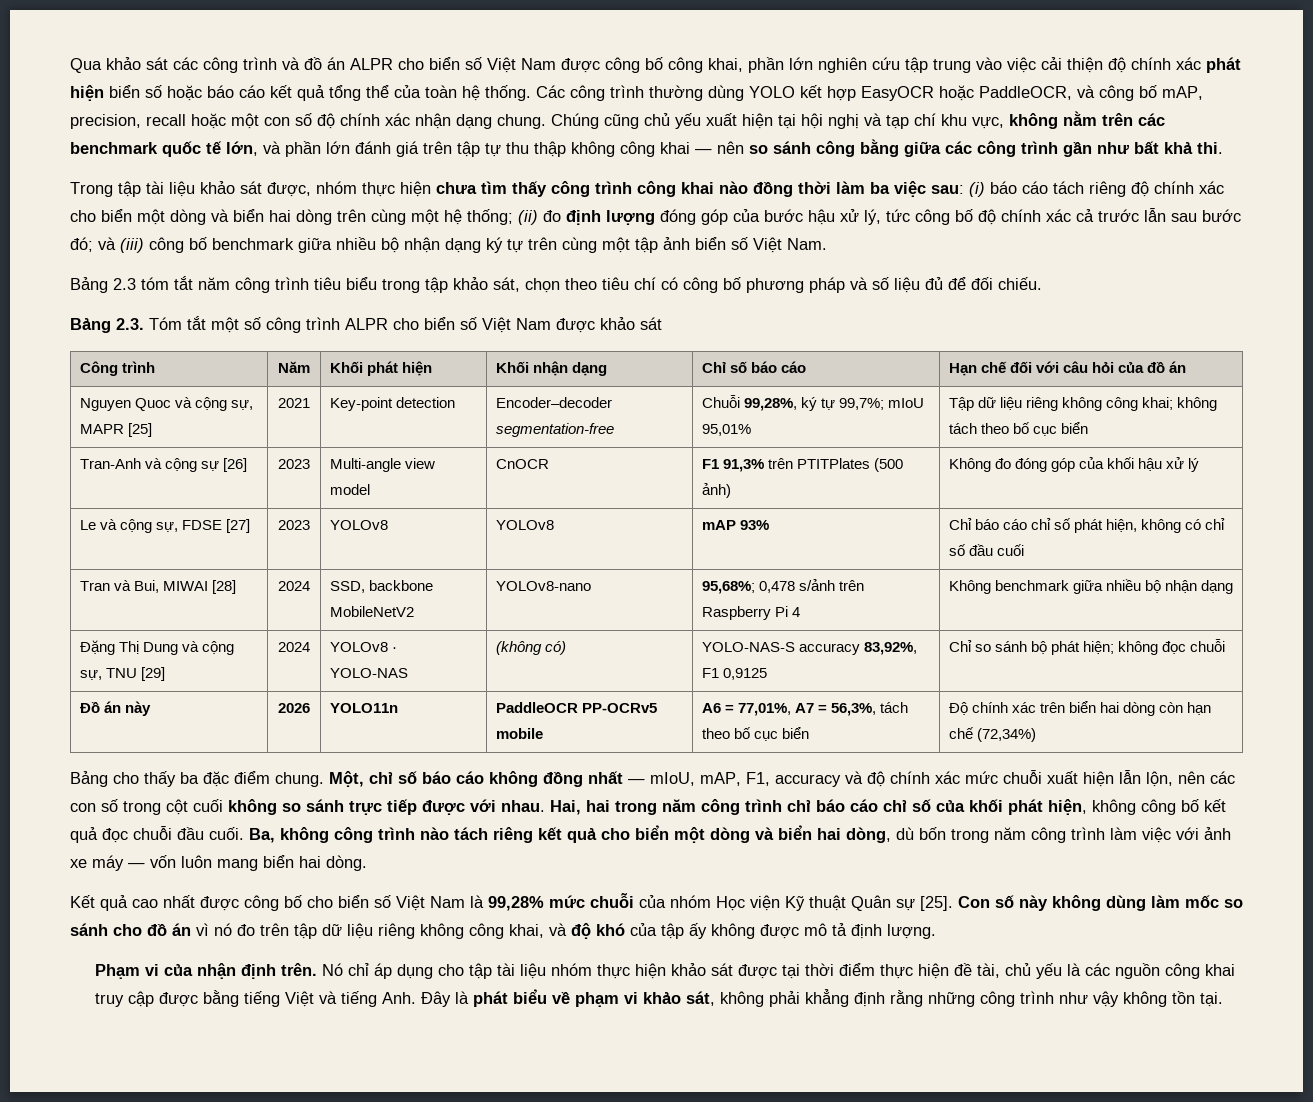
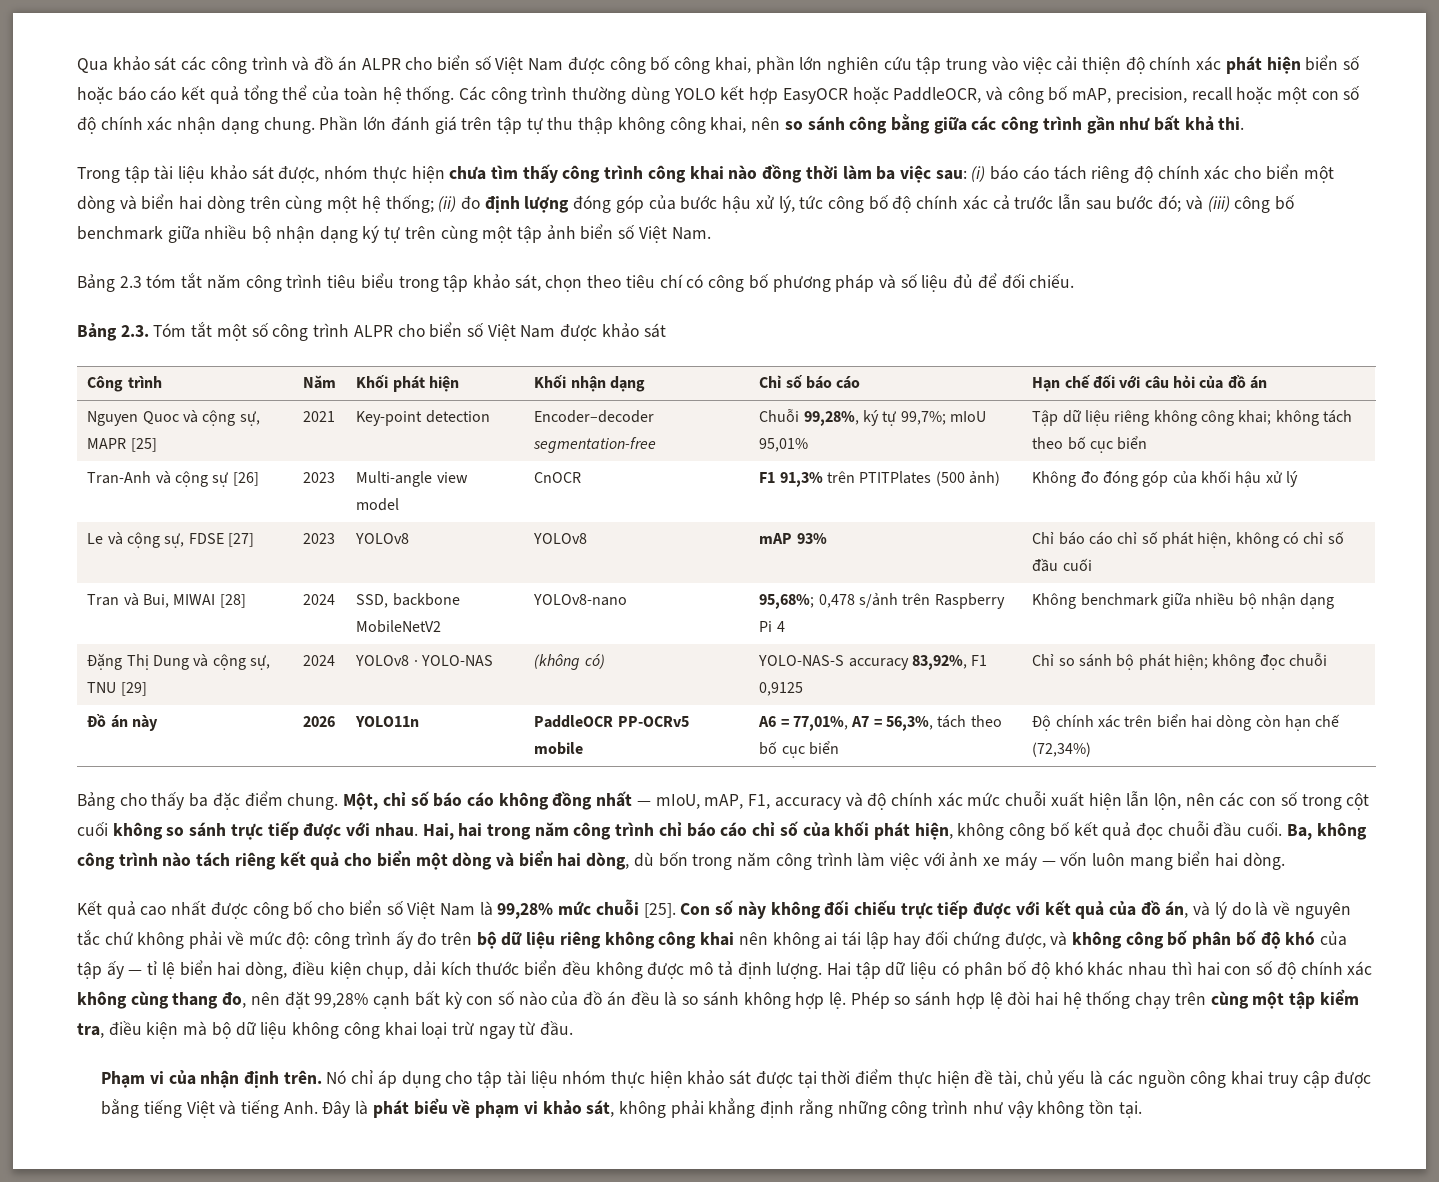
[551,111,1165,129] [70,141,321,157] Chúng cũng chủ yếu xuất hiện tại hội nghị và tạp chí khu vực, không nằm trên các benchmark quốc tế lớn, và phần -> [319,116,359,131] Phần
[660,142,712,154] khai — -> [710,117,747,133] khai,
[639,895,915,911] của nhóm Học viện Kỹ thuật Quân sự -> (639, 907) none
[1106,895,1243,911] [70,923,232,936] dùng làm mốc so sánh cho đồ án vì nó -> [824,900,1351,919] [77,930,413,949] đối chiếu trực tiếp được với kết quả của đồ án, và lý do là về nguyên tắc chứ không phải về mức độ: công trình ấy
[294,923,567,939] tập dữ liệu riêng không công khai, và -> [476,930,1256,949] bộ dữ liệu riêng không công khai nên không ai tái lập hay đối chứng được, và không công bố phân bố
(707, 931) none -> [128,960,591,979] — tỉ lệ biển hai dòng, điều kiện chụp, dải kích thước biển đều
(936, 931) none -> [826,961,1373,979] [77,989,1359,1009] [77,1021,574,1039] Hai tập dữ liệu có phân bố độ khó khác nhau thì hai con số độ chính xác không cùng thang đo, nên đặt 99,28% cạnh bất kỳ con số nào của đồ án đều là so sánh không hợp lệ. Phép so sánh hợp lệ đòi hai hệ thống chạy trên cùng một tập kiểm tra, điều kiện mà bộ dữ liệu không công khai loại trừ ngay từ đầu.

